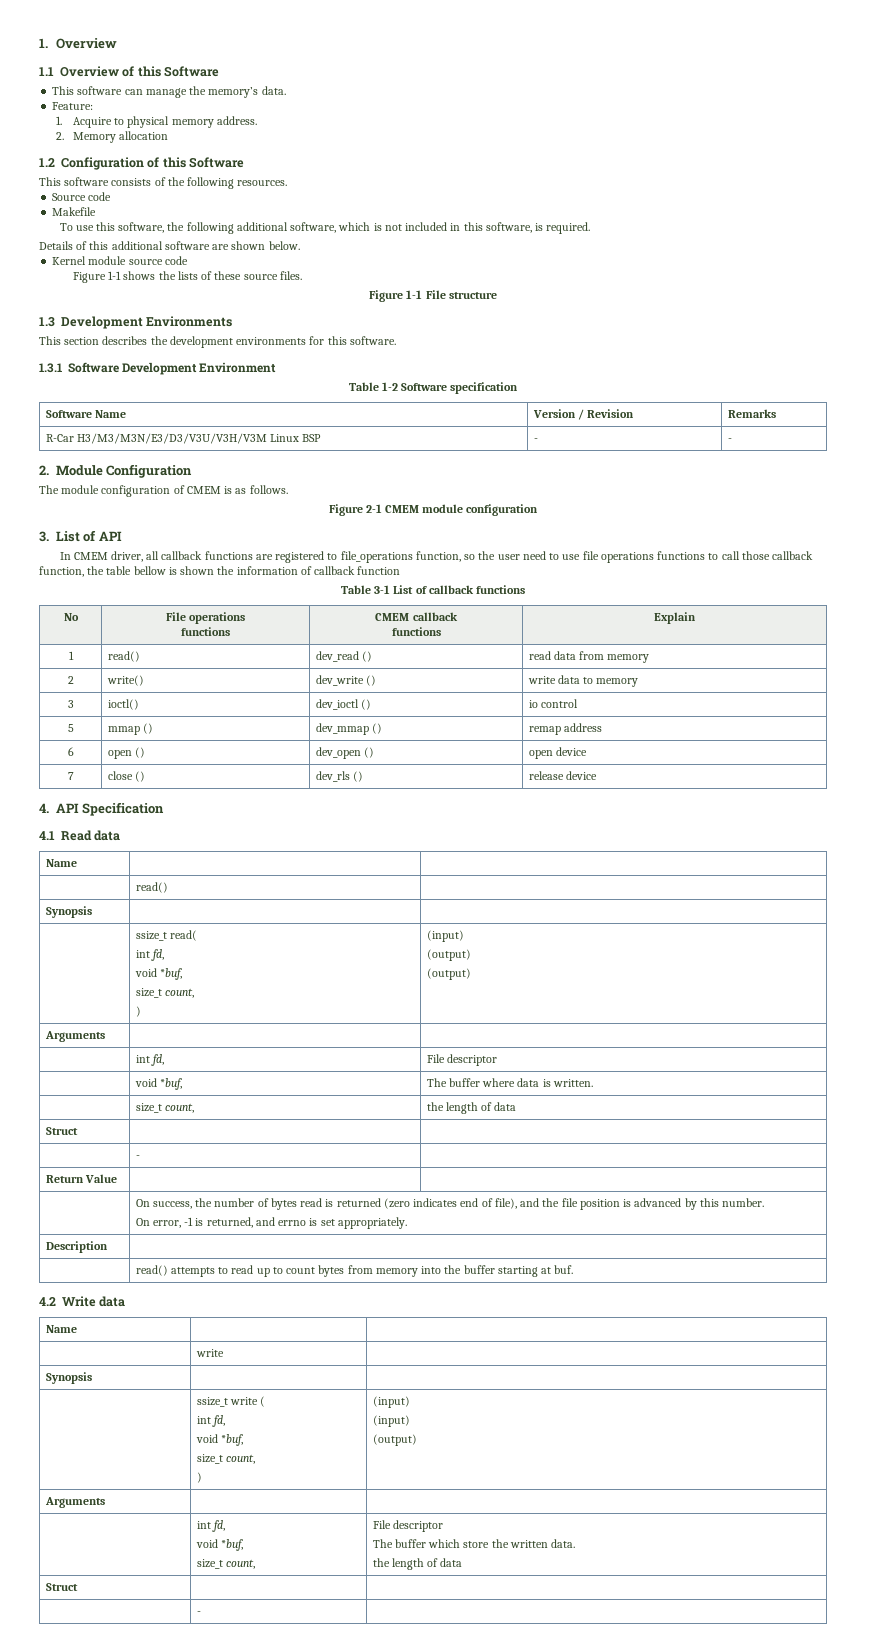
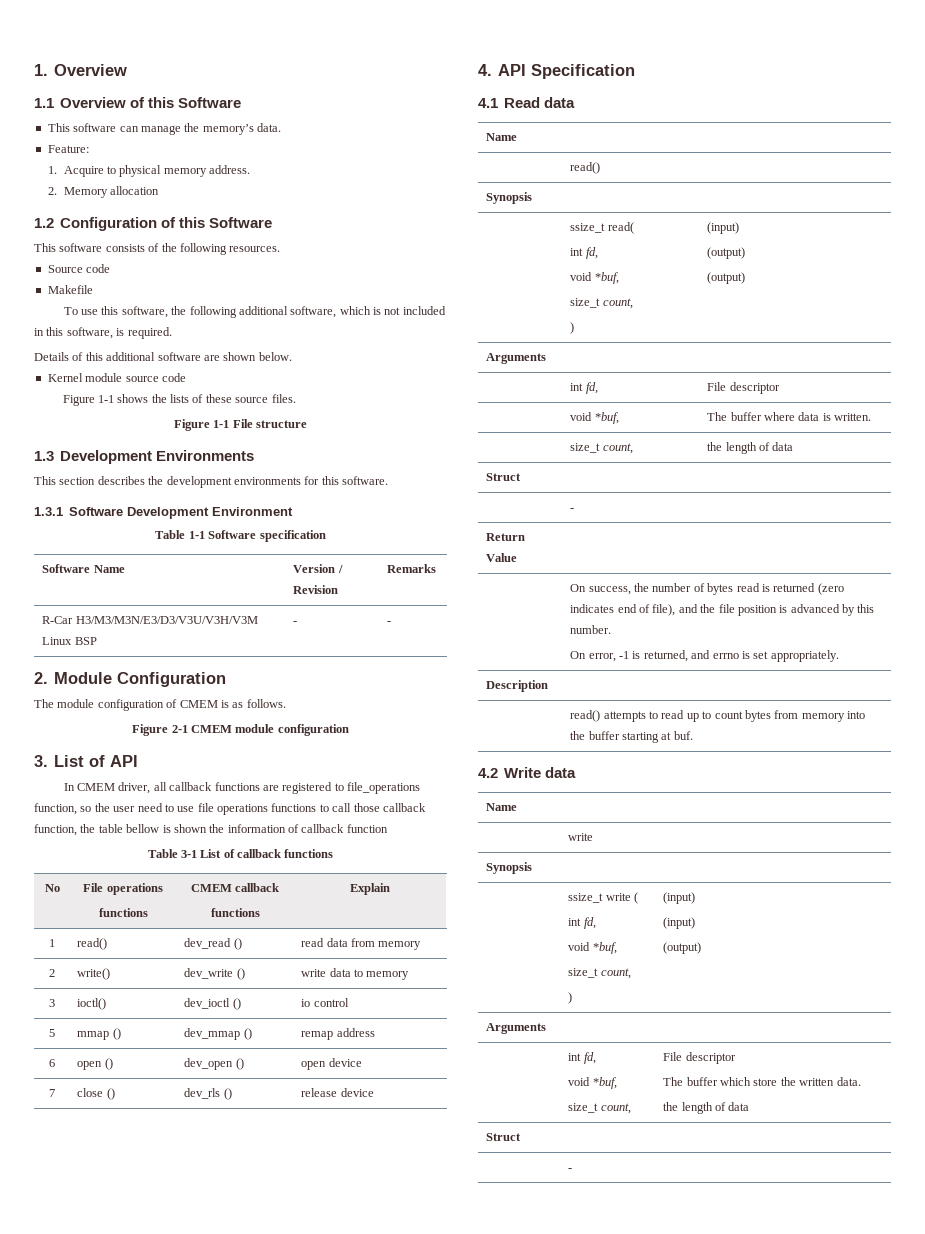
[381,382,398,391] 1-2 -> [188,531,205,539] 1-1

